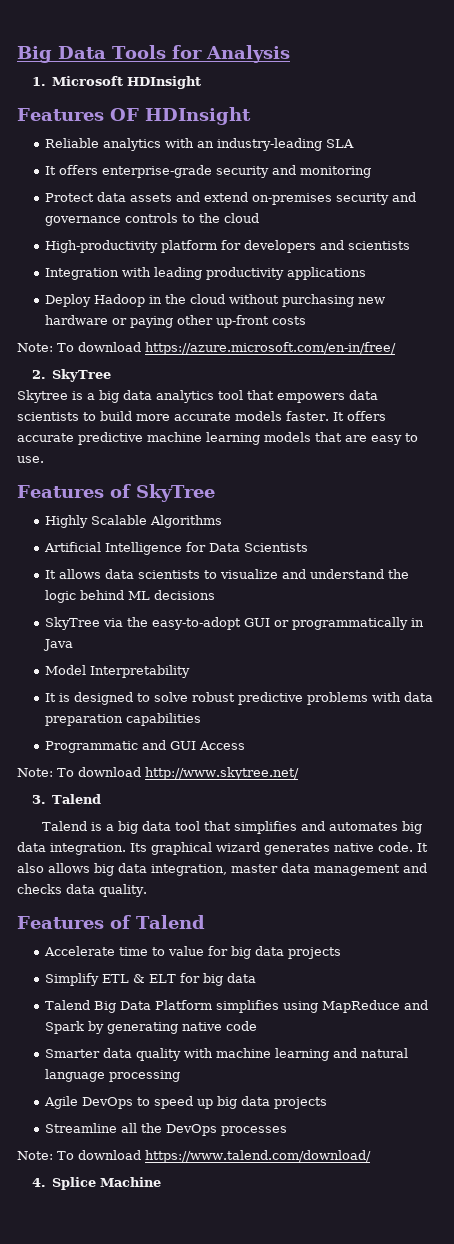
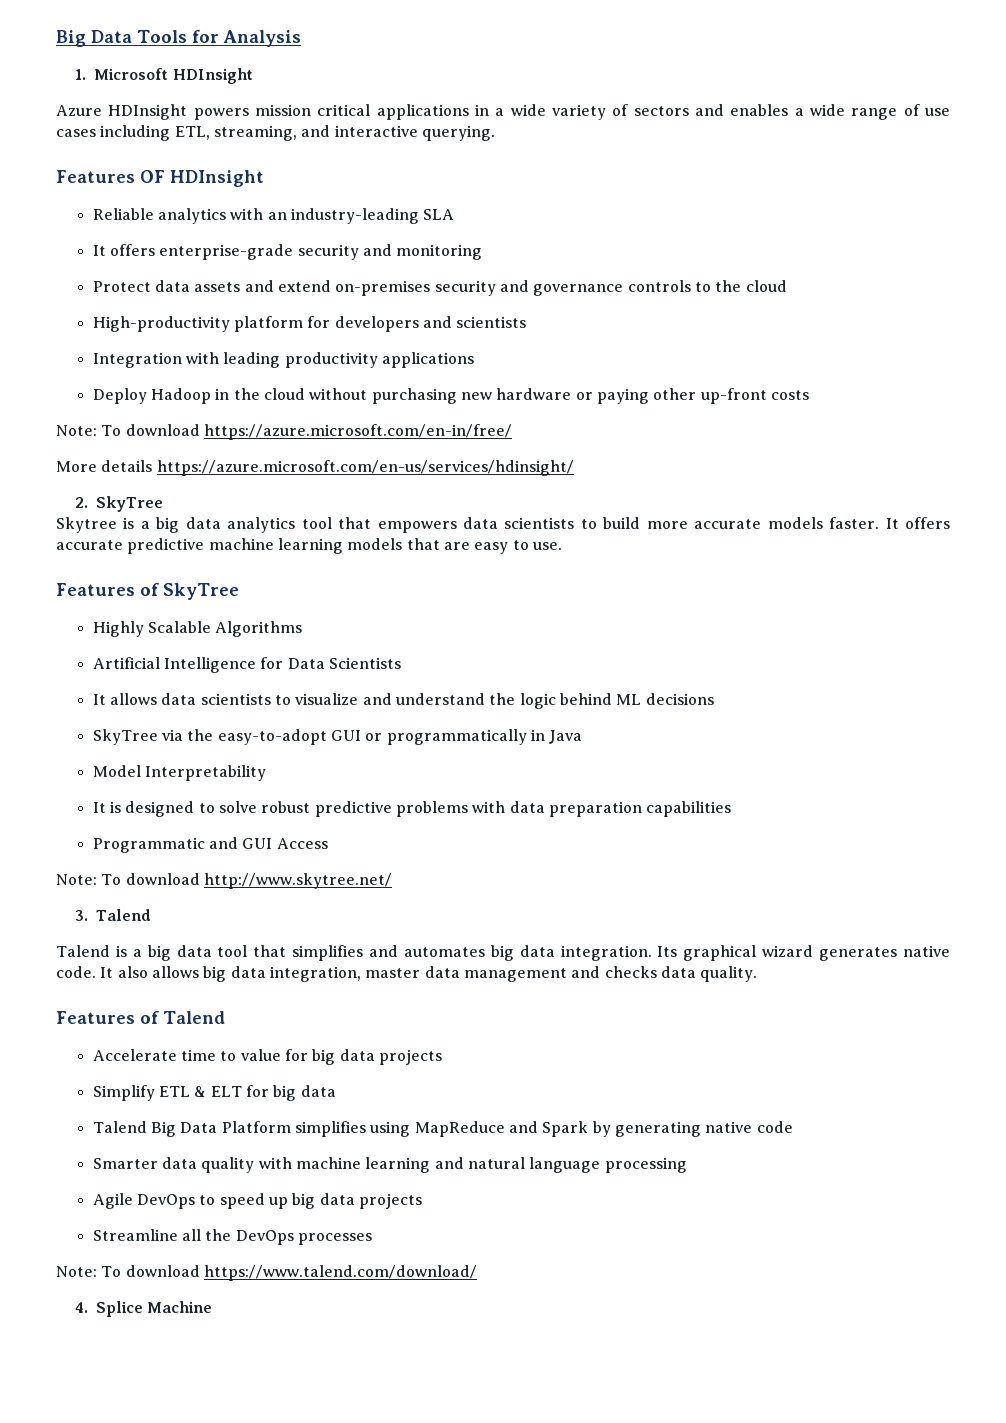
(201, 82) none -> [56,104,951,120] [56,125,495,141] // Azure HDInsight powers mission critical applications in a wide variety of sectors and enables a wide range of use cases including ETL, streaming, and interactive querying.
(396, 348) none -> [56,460,574,476] // More details https://azure.microsoft.com/en-us/services/hdinsight/

